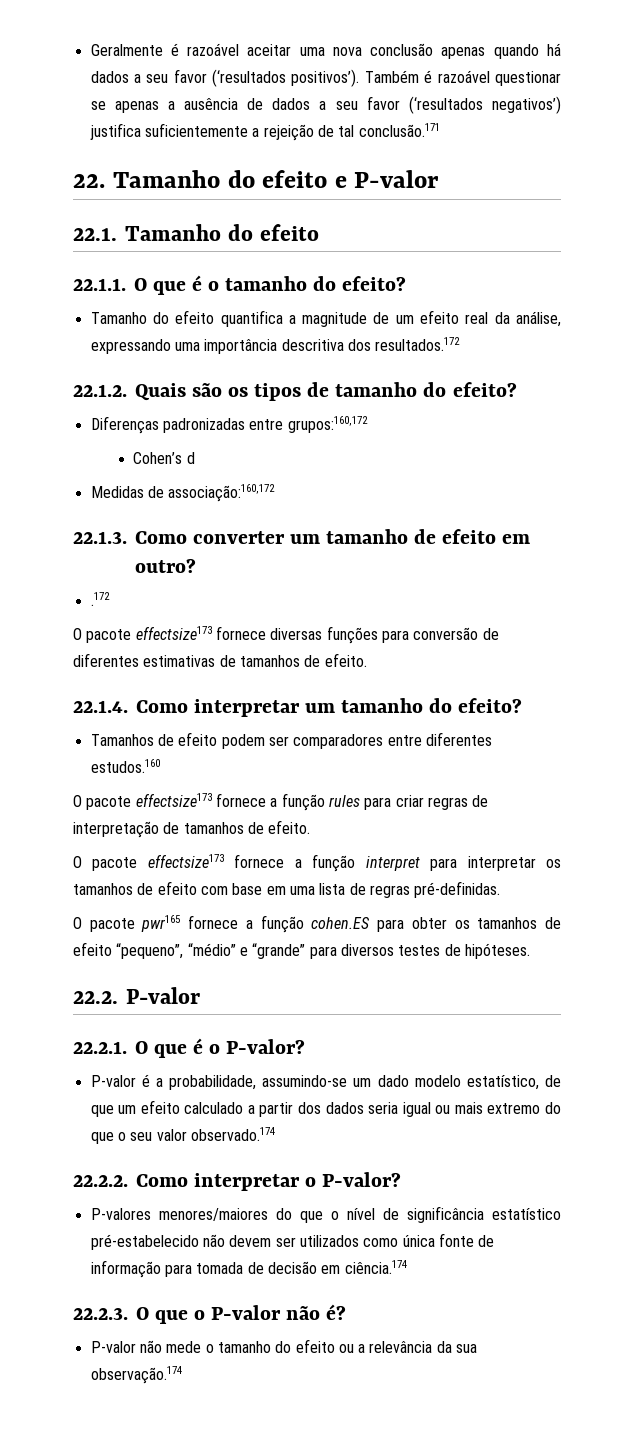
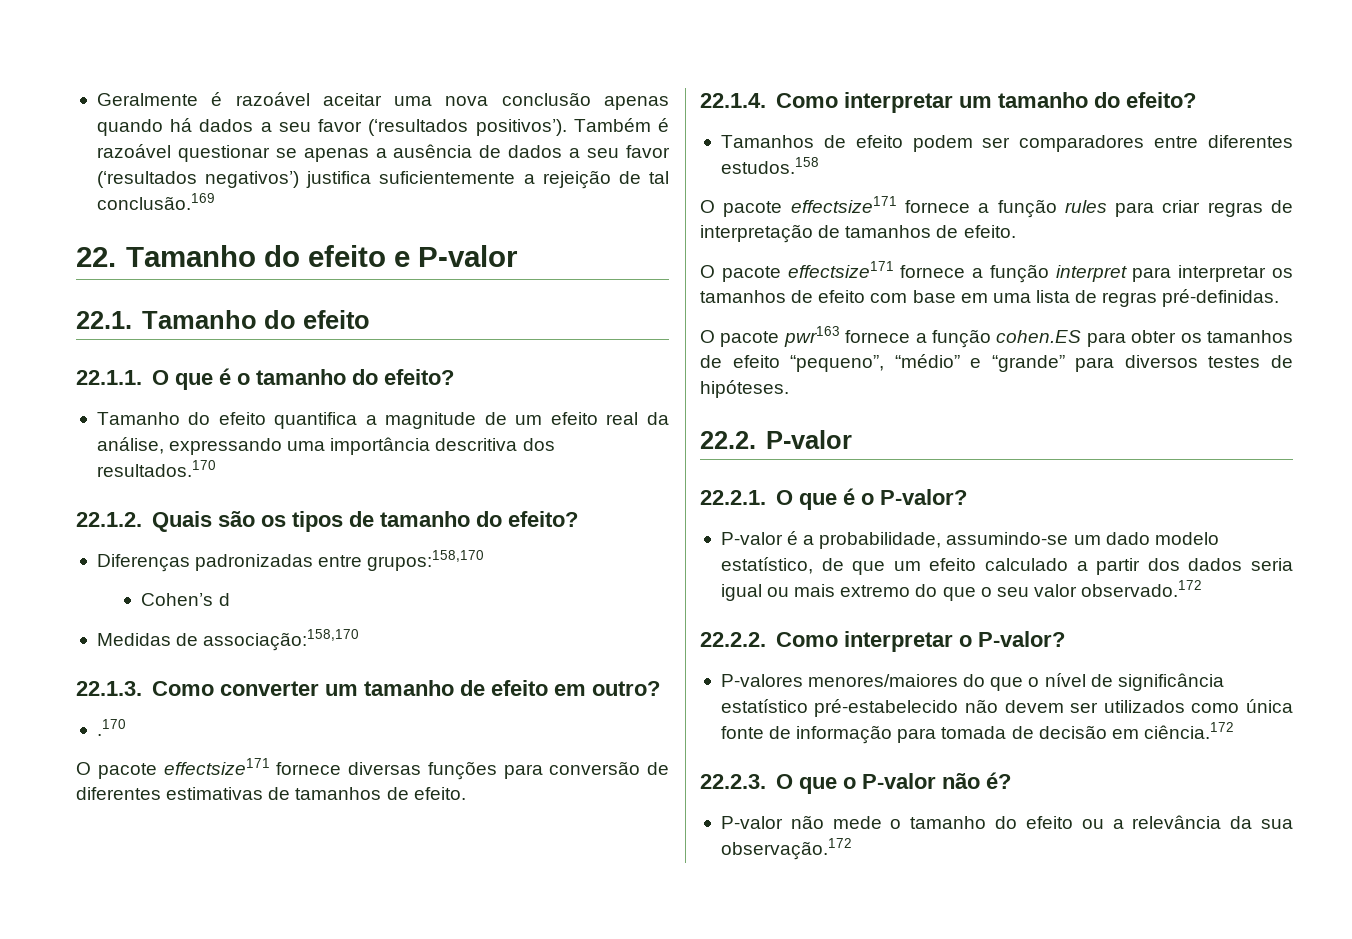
[358,123,440,137] conclusão.171 -> [96,193,215,210] conclusão.169
[375,337,461,351] resultados.172 -> [96,460,216,477] resultados.170
[287,416,368,433] grupos:160,172 -> [367,550,485,571] grupos:158,170
[168,484,276,502] associação:160,172 -> [203,629,360,651] associação:158,170
[90,592,110,606] [73,626,212,643] .172 // O pacote effectsize173 -> [96,719,126,736] [76,758,270,779] .170 // O pacote effectsize171
[90,759,160,773] [73,793,212,810] estudos.160 // O pacote effectsize173 -> [720,157,819,174] [700,196,897,217] estudos.158 // O pacote effectsize171
[147,854,224,868] effectsize173 -> [787,261,894,278] effectsize171
[141,915,181,932] pwr165 -> [783,326,840,347] pwr163
[190,1127,275,1141] observado.174 -> [1081,580,1203,597] observado.172
[344,1260,407,1274] ciência.174 -> [1143,722,1234,739] ciência.172
[90,1366,182,1384] observação.174 -> [720,838,852,860] observação.172

